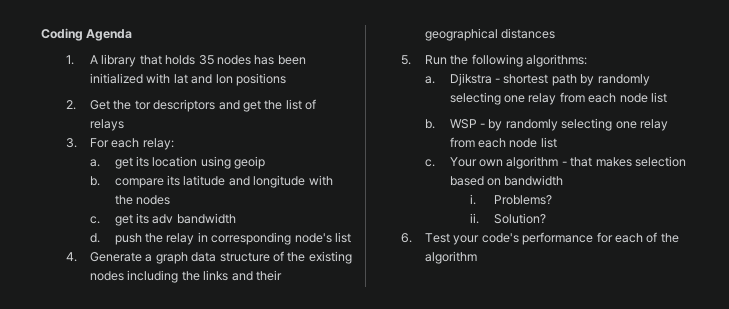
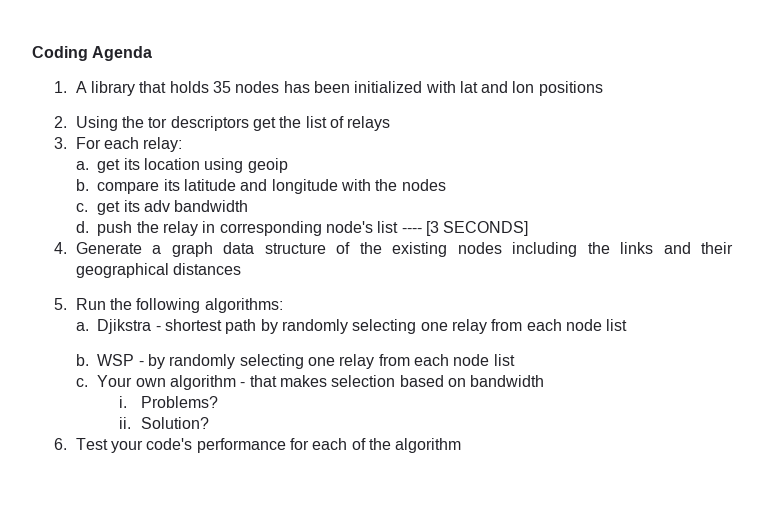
[90,100,111,110] Get -> [75,116,118,131] Using
[218,100,240,110] and -> (249, 123) none
(351, 237) none -> [401,221,529,236] ---- [3 SECONDS]

